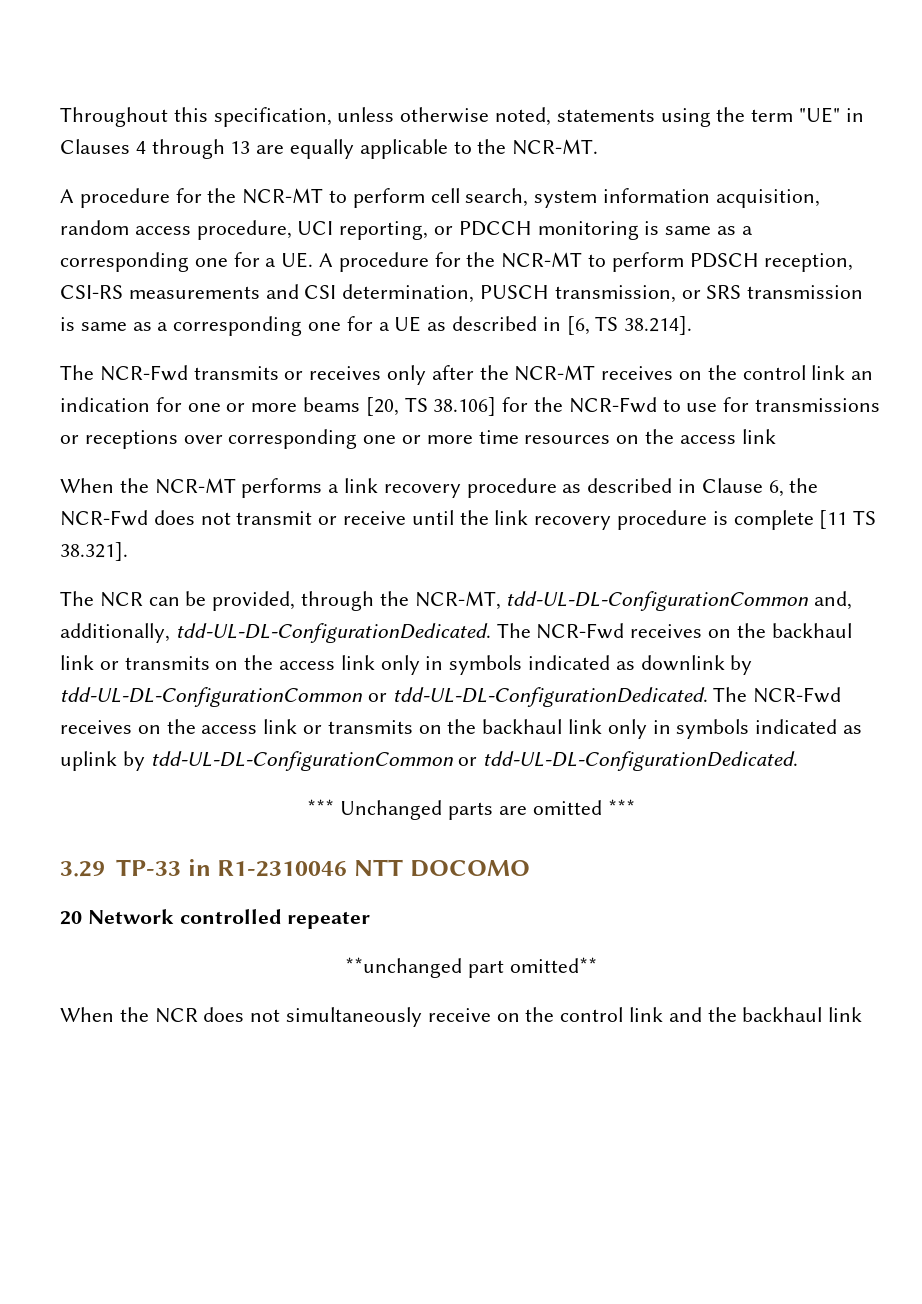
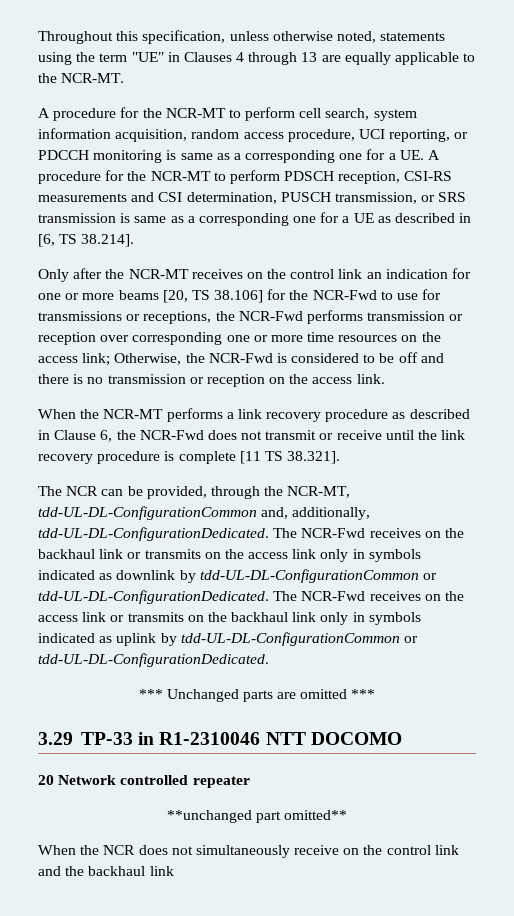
[60,365,427,385] The NCR-Fwd transmits or receives only -> [38,269,69,282] Only
[84,430,178,449] receptions -> [143,310,464,324] [38,332,96,345] receptions, the NCR-Fwd performs transmission or reception
[741,429,776,444] link -> [82,352,444,366] [38,374,385,387] link; Otherwise, the NCR-Fwd is considered to be off and there is no transmission or reception on the access link.

